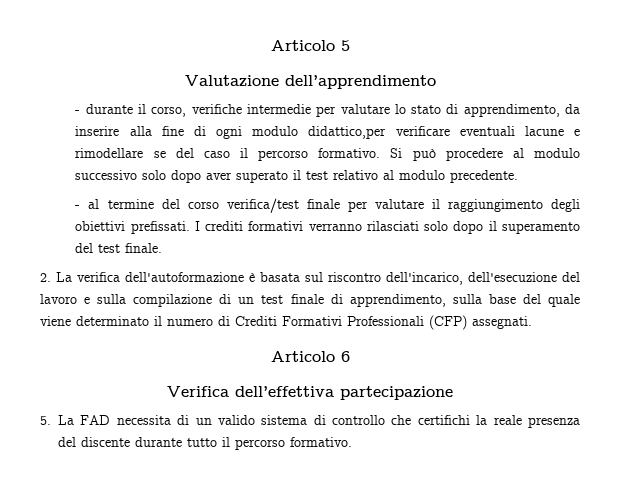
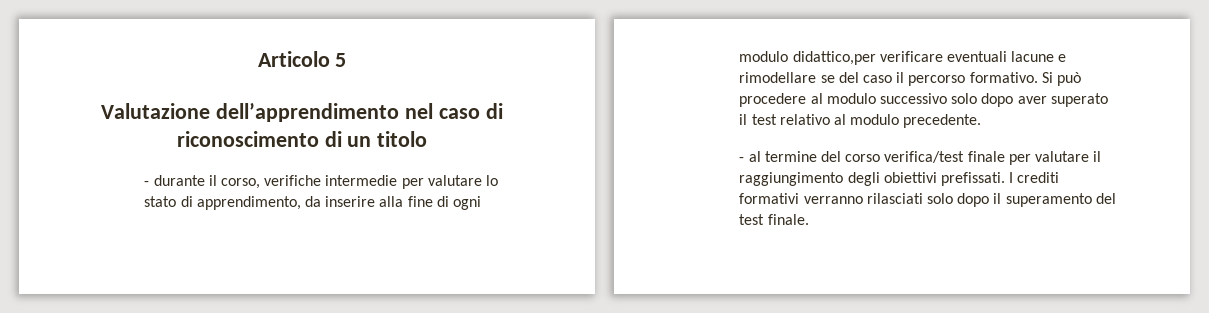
(436, 82) none -> [405,103,503,119] [176,131,428,147] nel caso di riconoscimento di un titolo
[40,272,580,285] [40,294,580,307] [40,315,532,330] [270,351,350,362] [167,386,453,400] [40,415,580,428] [58,437,352,450] // 2. La verifica dell'autoformazione è basata sul riscontro dell'incarico, dell'esecuzione del lavoro e sulla compilazione di un test finale di apprendimento, sulla base del quale viene determinato il numero di Crediti Formativi Professionali (CFP) assegnati. // Articolo 6 // Verifica dell’effettiva partecipazione // 5. La FAD necessita di un valido sistema di controllo che certifichi la reale presenza del discente durante tutto il percorso formativo. -> (809, 219) none

